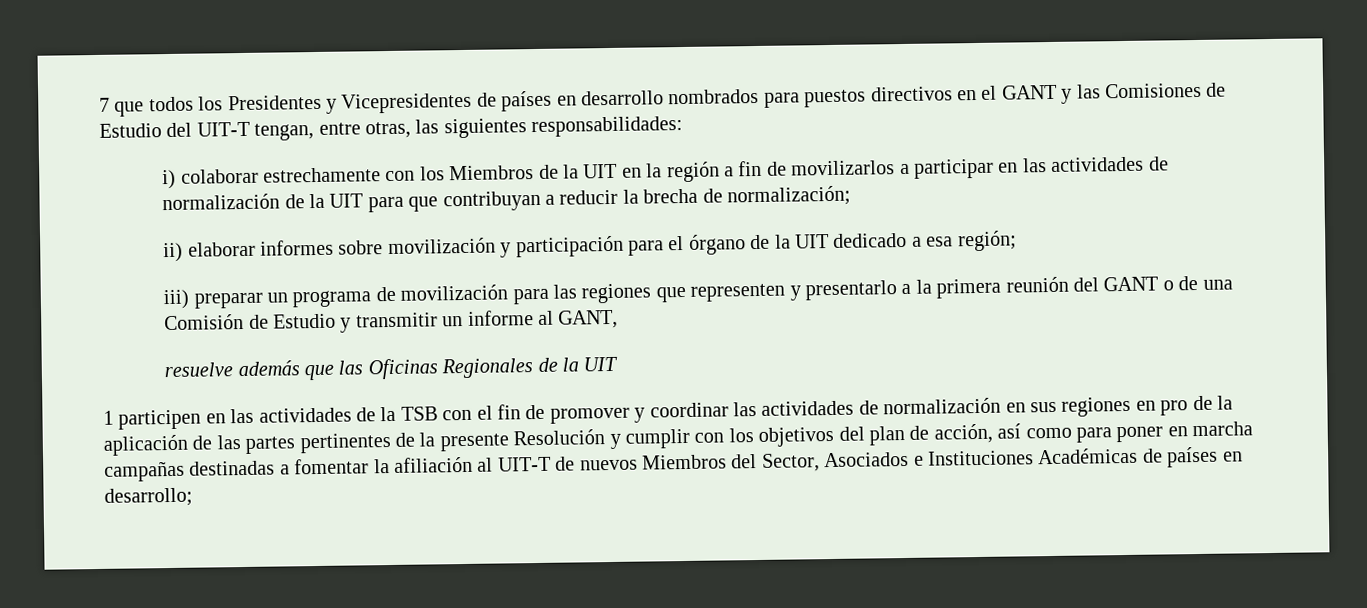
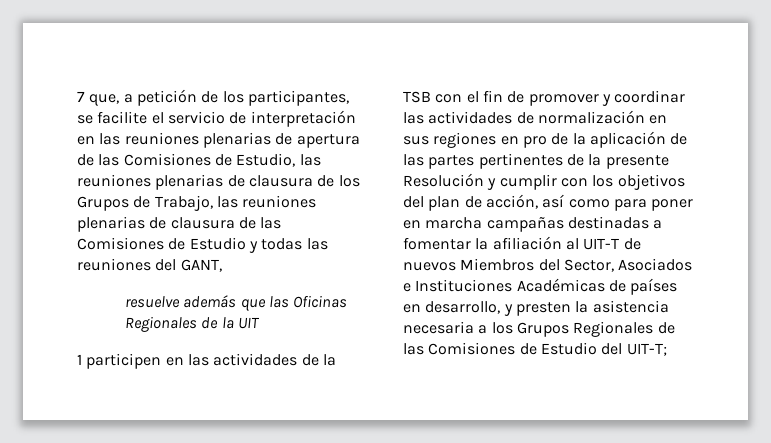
[114,82,1227,117] [99,115,684,141] [162,156,1169,190] [162,185,851,213] [163,230,1017,263] [163,275,1233,310] [164,310,554,333] que todos los Presidentes y Vicepresidentes de países en desarrollo nombrados para puestos directivos en el GANT y las Comisiones de Estudio del UIT-T tengan, entre otras, las siguientes responsabilidades: // i) colaborar estrechamente con los Miembros de la UIT en la región a fin de movilizarlos a participar en las actividades de normalización de la UIT para que contribuyan a reducir la brecha de normalización; // ii) elaborar informes sobre movilización y participación para el órgano de la UIT dedicado a esa región; // iii) preparar un programa de movilización para las regiones que representen y presentarlo a la primera reunión del GANT o de una Comisión de Estudio y transmitir un informe al -> [89,89,349,106] [77,110,356,127] [77,132,360,148] [77,153,321,167] [77,174,360,190] [77,195,317,211] [77,216,282,232] [77,237,328,253] [77,258,177,271] que, a petición de los participantes, se facilite el servicio de interpretación en las reuniones plenarias de apertura de las Comisiones de Estudio, las reuniones plenarias de clausura de los Grupos de Trabajo, las reuniones plenarias de clausura de las Comisiones de Estudio y todas las reuniones del
[104,487,193,507] desarrollo; -> [425,300,669,316] [403,321,675,337] [403,342,667,356] desarrollo, y presten la asistencia necesaria a los Grupos Regionales de las Comisiones de Estudio del UIT-T;

